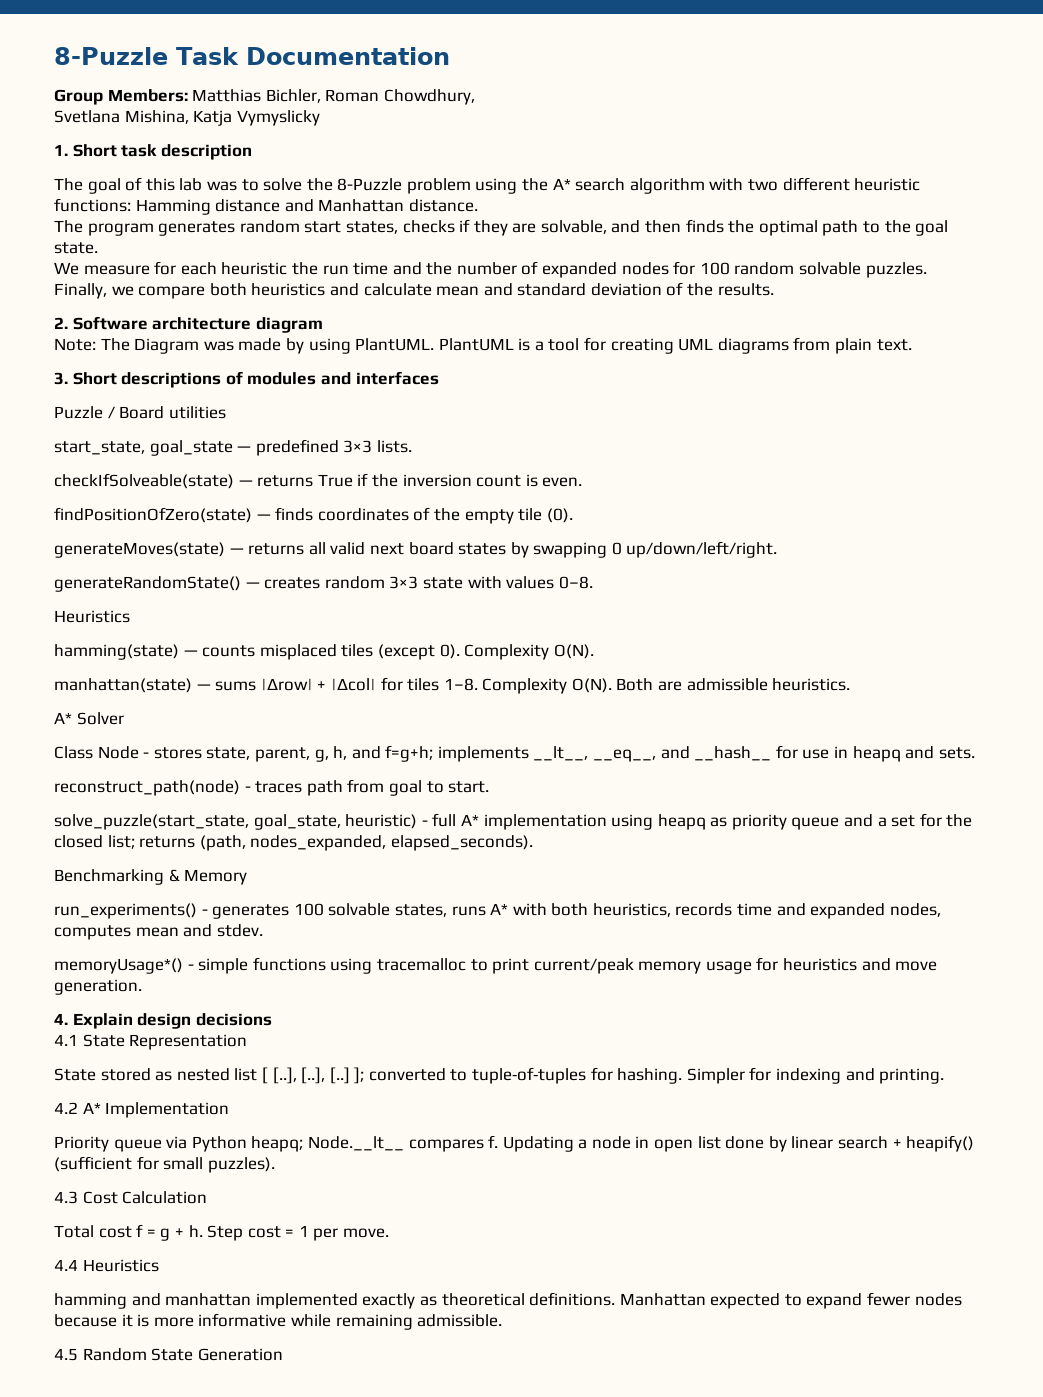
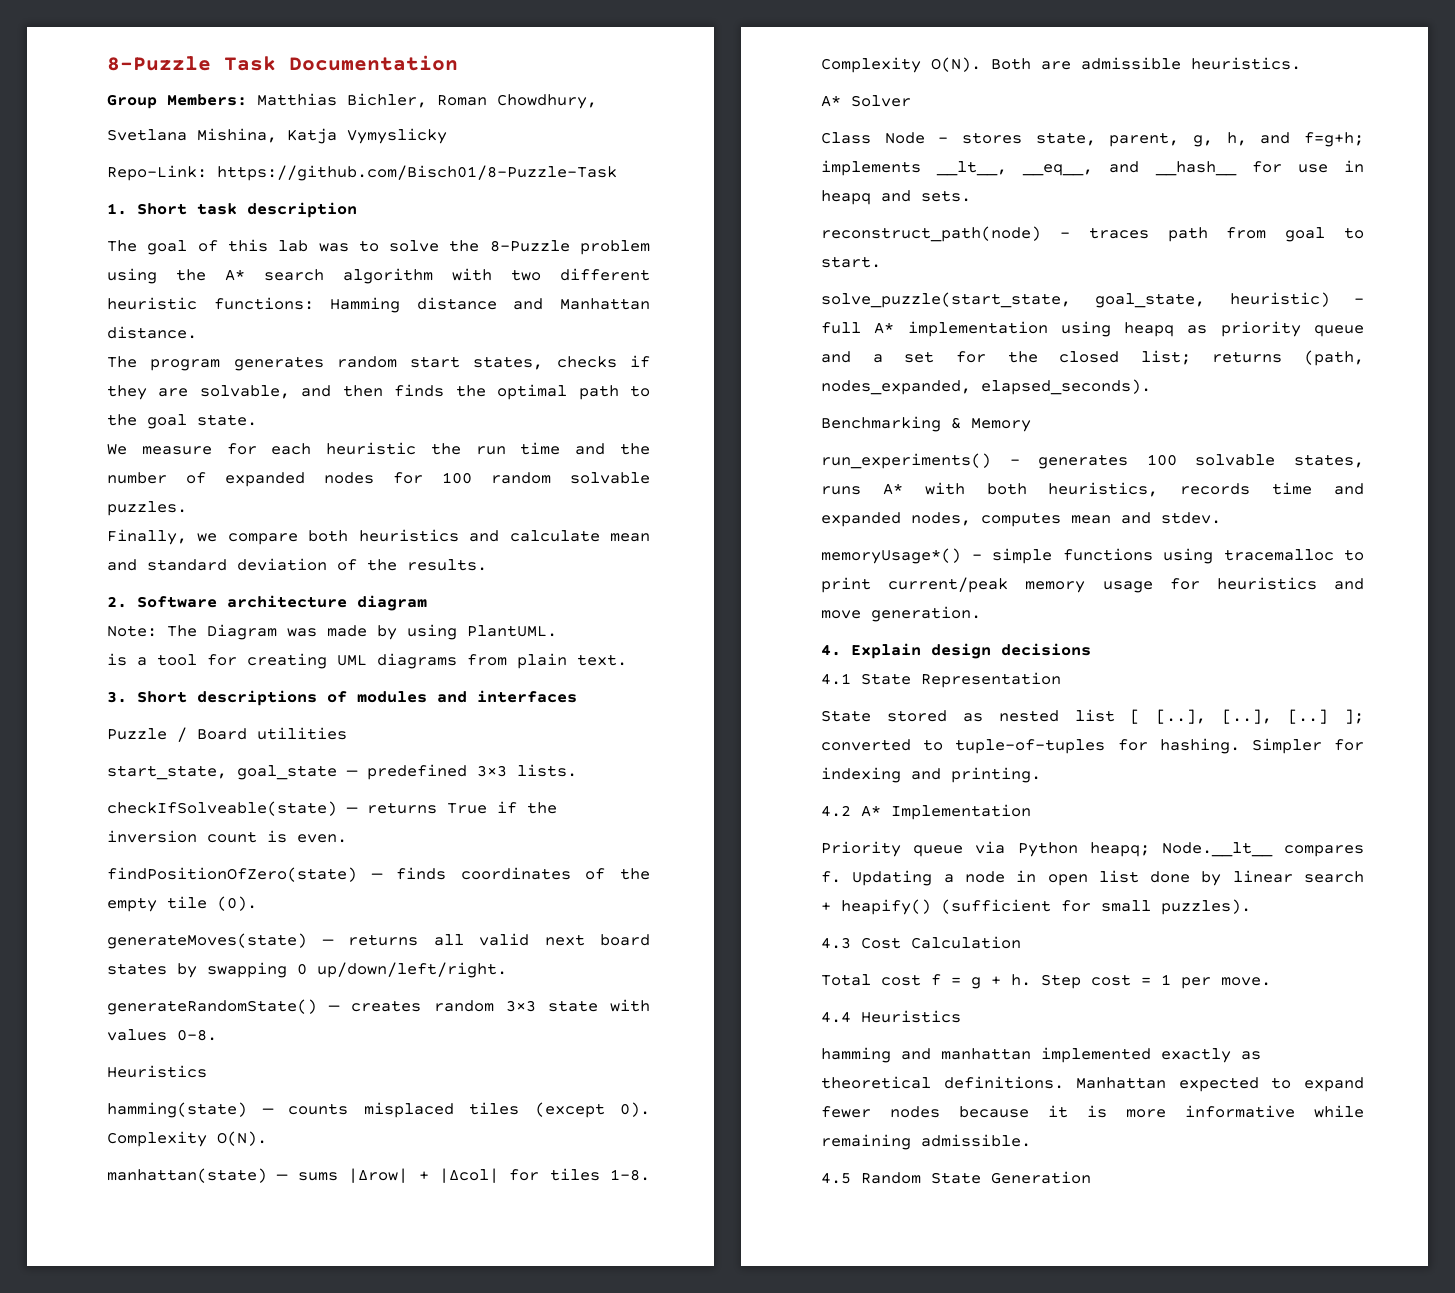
(320, 118) none -> [107,165,617,181] // Repo-Link: https://github.com/Bisch01/8-Puzzle-Task
[438,338,514,351] PlantUML -> (557, 631) //

